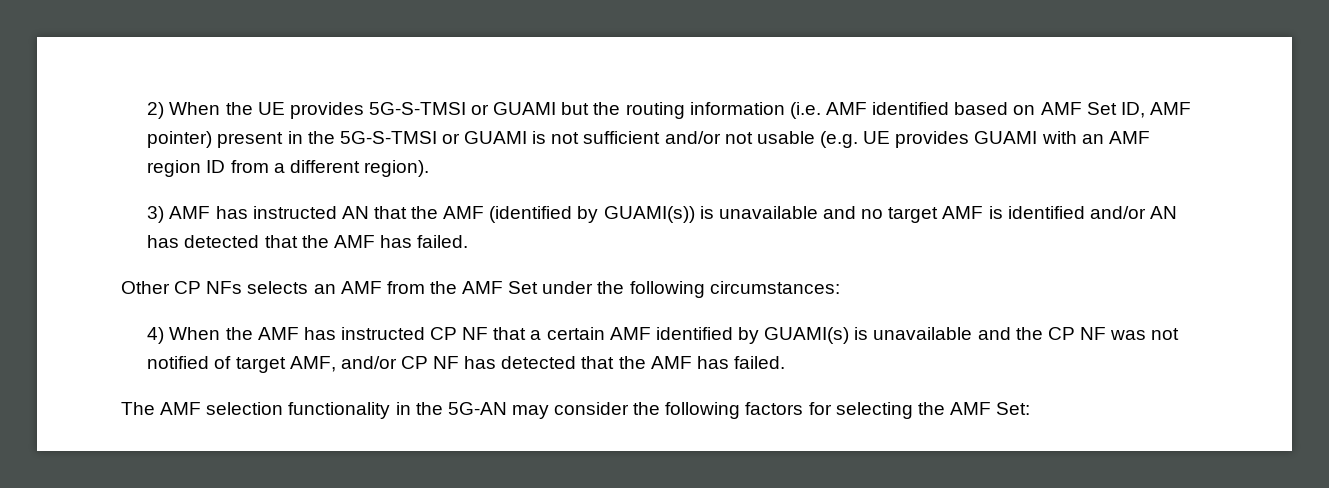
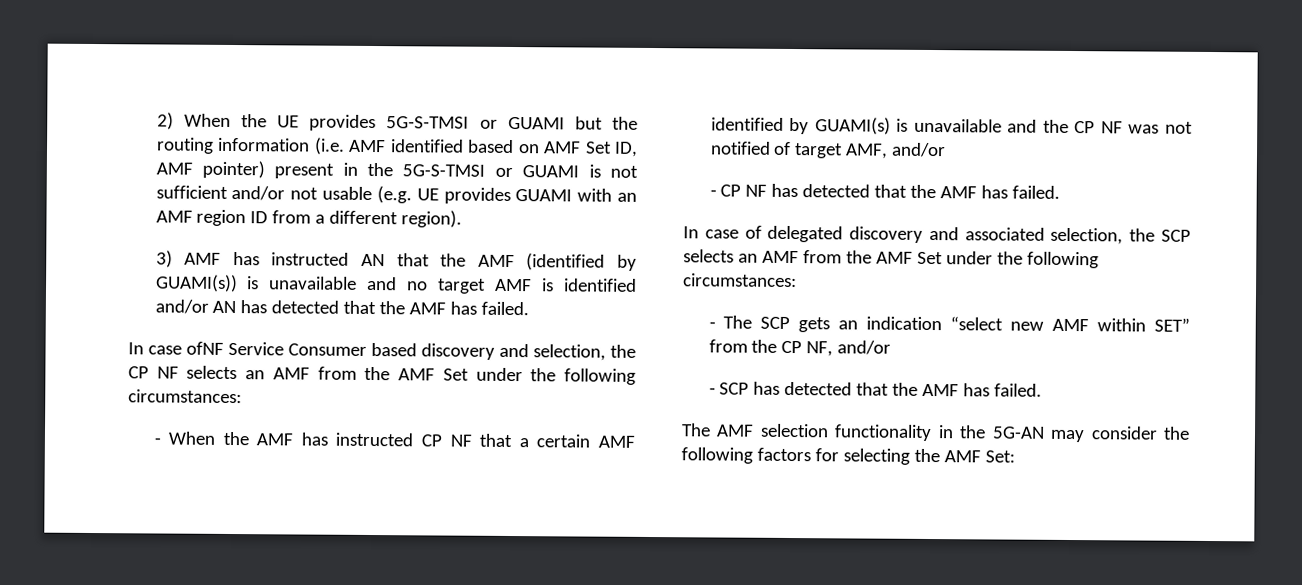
[121,281,243,294] Other CP NFs -> [128,341,636,361] [128,366,179,379] In case ofNF Service Consumer based discovery and selection, the CP NF
[147,327,165,344] 4) -> [153,437,161,445] -
(397, 362) none -> [709,189,717,197] // -
(786, 362) none -> [683,225,1191,245] [683,249,1099,269] [683,273,797,288] [708,315,1190,333] [708,339,892,357] [708,381,1043,397] // In case of delegated discovery and associated selection, the SCP selects an AMF from the AMF Set under the following circumstances: // - The SCP gets an indication “select new AMF within SET” from the CP NF, and/or // - SCP has detected that the AMF has failed.

